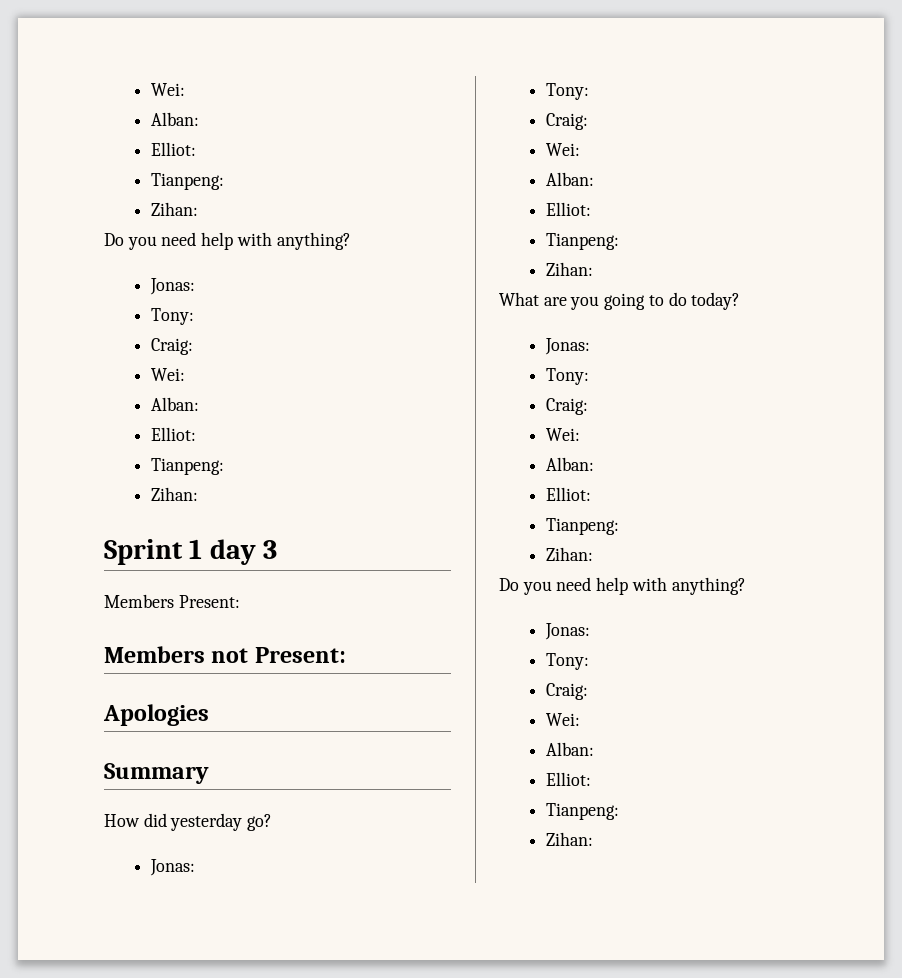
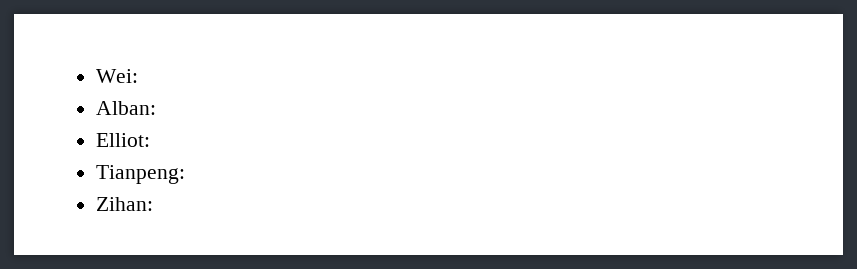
[150,83,185,96] [150,112,199,126] [150,142,196,156] [150,173,224,190] [150,202,198,216] [104,232,351,250] [149,278,195,295] [150,308,194,325] [150,338,193,355] [150,368,185,381] [150,397,199,411] [150,427,196,441] [150,458,224,475] [150,487,198,501] [104,539,278,565] [104,594,240,608] [104,646,346,663] [103,704,209,726] [104,763,209,784] [104,813,273,831] [149,859,195,876] [545,83,589,100] [545,113,588,130] [545,143,580,156] [545,172,594,186] [545,202,591,216] [545,233,619,250] [545,262,593,276] [499,292,741,310] [544,338,590,355] [545,368,589,385] [545,398,588,415] [545,428,580,441] [545,457,594,471] [545,487,591,501] [545,518,619,535] [545,547,593,561] [499,577,746,595] [544,623,590,640] [545,653,589,670] [545,683,588,700] [545,713,580,726] [545,742,594,756] [545,772,591,786] [545,803,619,820] [545,832,593,846] Wei: // Alban: // Elliot: // Tianpeng: // Zihan: // Do you need help with anything? // Jonas: // Tony: // Craig: // Wei: // Alban: // Elliot: // Tianpeng: // Zihan: // Sprint 1 day 3 // Members Present: // Members not Present: // Apologies // Summary // How did yesterday go? // Jonas: // Tony: // Craig: // Wei: // Alban: // Elliot: // Tianpeng: // Zihan: // What are you going to do today? // Jonas: // Tony: // Craig: // Wei: // Alban: // Elliot: // Tianpeng: // Zihan: // Do you need help with anything? // Jonas: // Tony: // Craig: // Wei: // Alban: // Elliot: // Tianpeng: // Zihan: -> [96,69,139,83] [96,101,157,115] [96,133,151,147] [96,165,186,184] [96,197,154,211] Wei: // Alban: // Elliot: // Tianpeng: // Zihan:

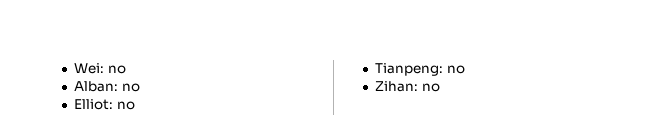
(139, 76) none -> [107,65,126,74] no
(157, 108) none -> [121,83,140,92] no
(151, 140) none -> [116,101,135,110] no
(186, 174) none -> [446,65,465,74] no
(154, 204) none -> [421,83,440,92] no

